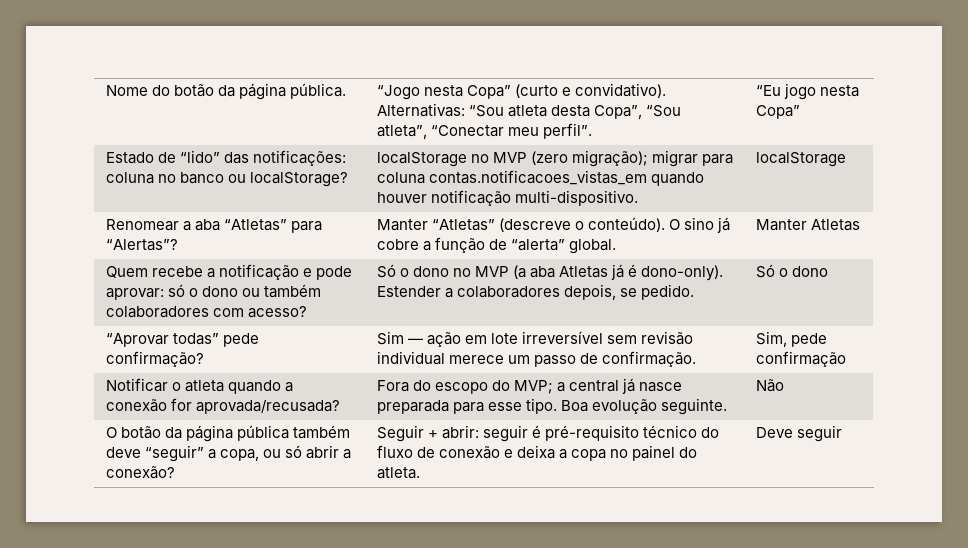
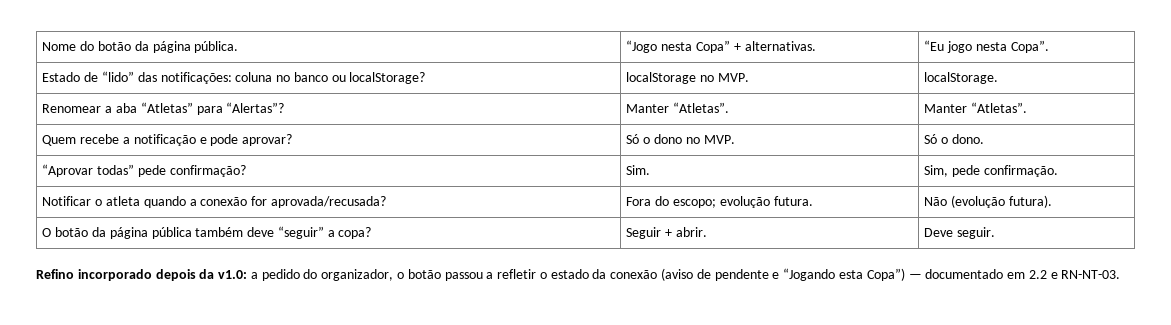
[514,83,666,98] [376,103,681,119] [376,123,592,139] (curto e convidativo). Alternativas: “Sou atleta desta Copa”, “Sou atleta”, “Conectar meu perfil”. -> [733,41,816,51] + alternativas.
[755,105,800,119] Copa” -> [1010,40,1049,53] Copa”.
[492,150,733,167] [376,170,704,186] [376,190,638,206] [755,152,846,167] MVP (zero migração); migrar para coluna contas.notificacoes_vistas_em quando houver notificação multi-dispositivo. | localStorage -> [717,73,749,82] [924,72,999,84] MVP. | localStorage.
[431,217,730,233] [376,237,616,254] [755,219,860,231] “Atletas” (descreve o conteúdo). O sino já cobre a função de “alerta” global. | Manter Atletas -> [673,102,730,113] [924,102,1028,113] “Atletas”. | Manter “Atletas”.
[105,284,321,300] [105,306,307,318] [376,264,724,281] [376,284,694,300] [755,264,828,278] aprovar: só o dono ou também colaboradores com acesso? | Só o dono no MVP (a aba Atletas já é dono-only). Estender a colaboradores depois, se pedido. | Só o dono -> [242,134,293,146] [626,134,735,144] [924,134,984,144] aprovar? | Só o dono no MVP. | Só o dono.
[376,331,693,347] [376,351,696,367] Sim — ação em lote irreversível sem revisão individual merece um passo de confirmação. -> [626,165,651,175] Sim.
[755,351,846,367] confirmação -> [983,165,1058,177] confirmação.
[434,378,682,394] [376,398,727,415] escopo do MVP; a central já nasce preparada para esse tipo. Boa evolução seguinte. -> [672,196,813,208] escopo; evolução futura.
(784, 385) none -> [951,195,1052,208] (evolução futura).
[219,445,351,461] [105,466,175,479] [376,425,719,442] [376,445,698,461] [376,467,420,479] [755,425,842,442] copa, ou só abrir a conexão? | Seguir + abrir: seguir é pré-requisito técnico do fluxo de conexão e deixa a copa no painel do atleta. | Deve seguir -> [338,227,372,239] [626,227,707,239] [924,227,996,239] [36,268,1121,281] copa? | Seguir + abrir. | Deve seguir. // Refino incorporado depois da v1.0: a pedido do organizador, o botão passou a refletir o estado da conexão (aviso de pendente e “Jogando esta Copa”) — documentado em 2.2 e RN-NT-03.

